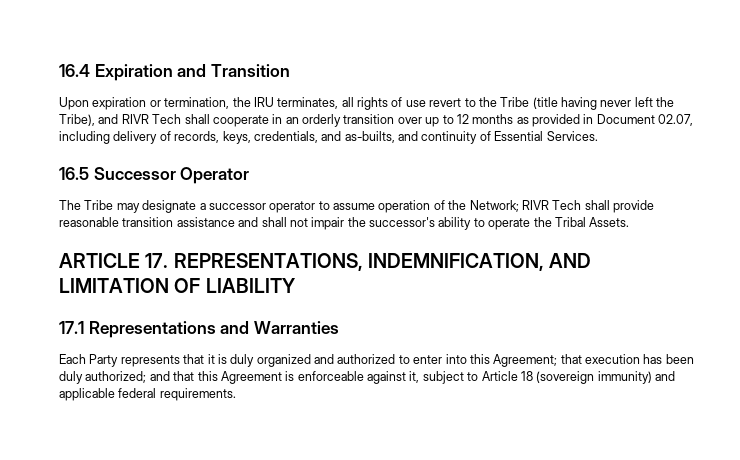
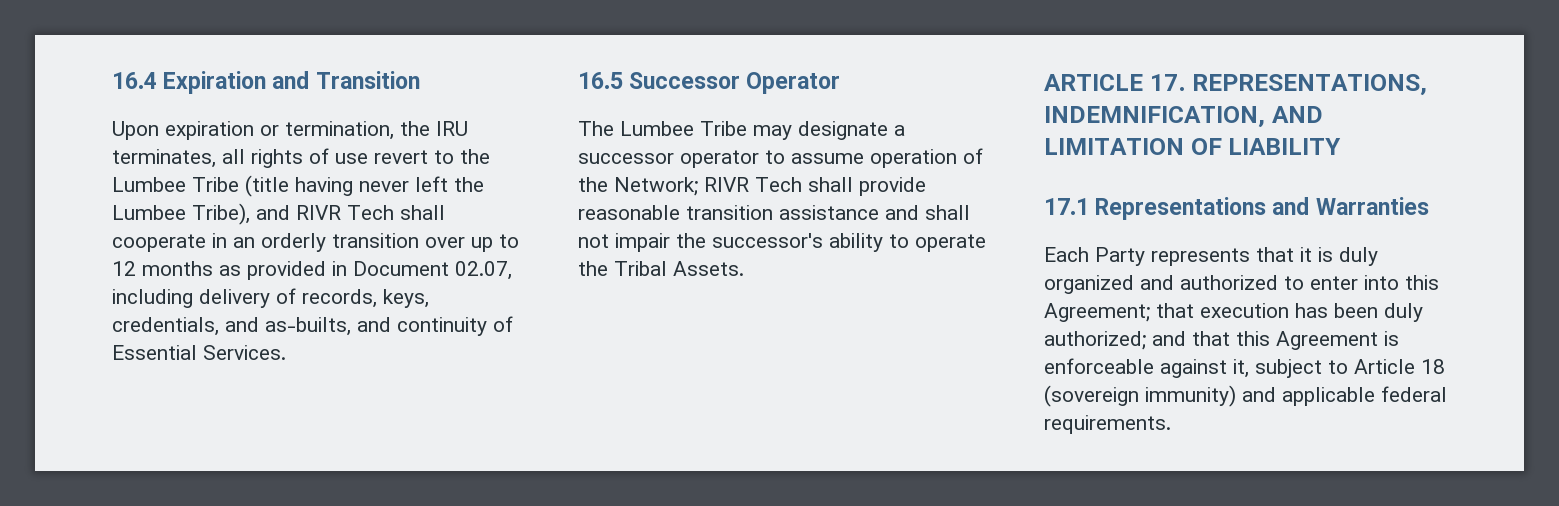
(497, 102) none -> [112,177,186,192] Lumbee
(675, 102) none -> [112,205,186,220] Lumbee
(81, 205) none -> [620,121,694,136] Lumbee

